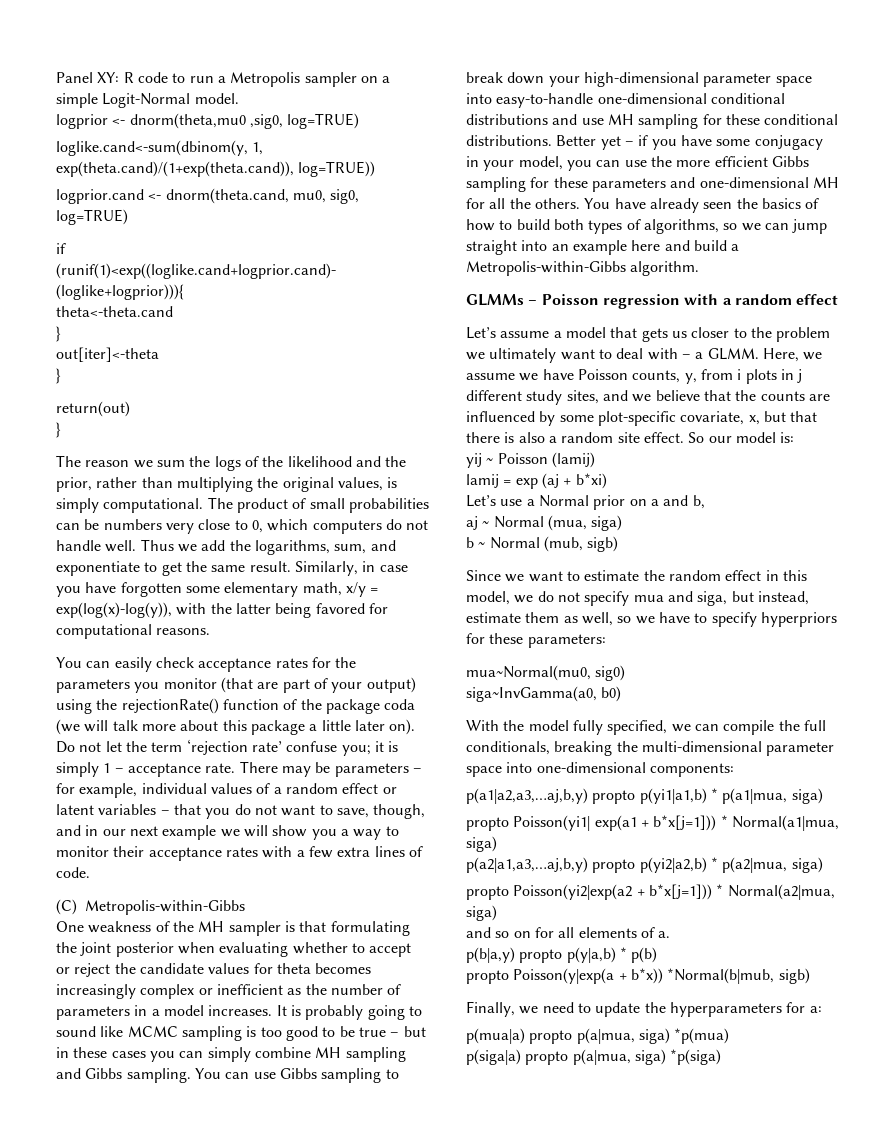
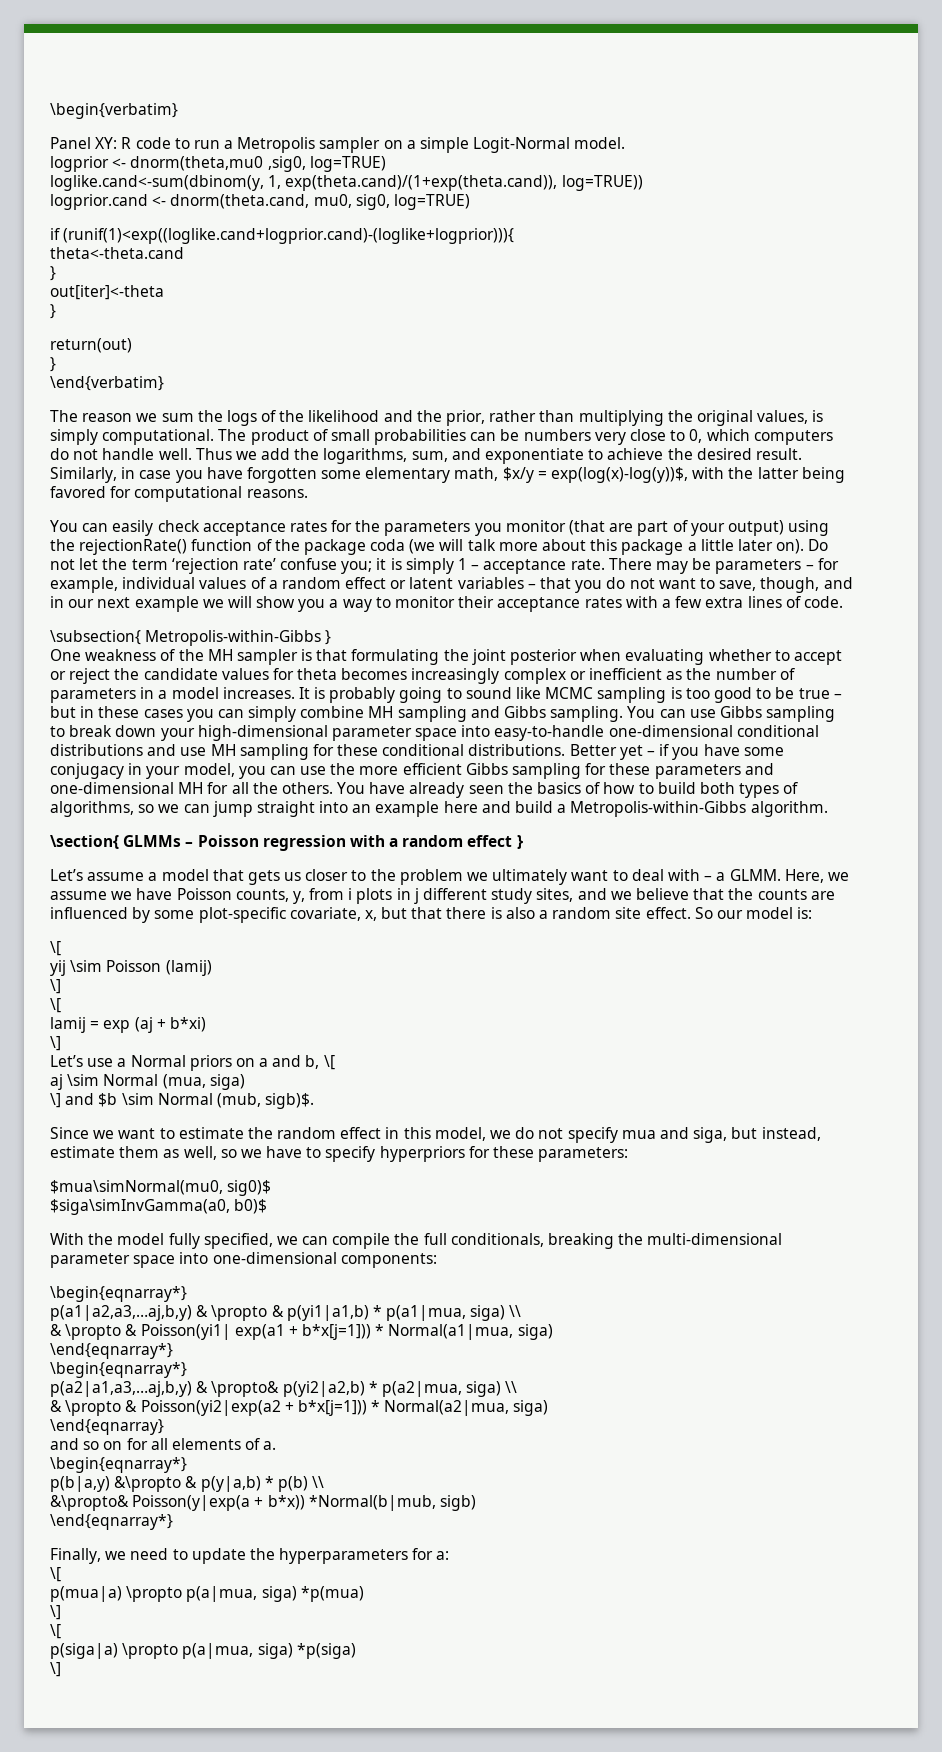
(56, 77) none -> [50,103,178,119] \begin{verbatim} //
(61, 430) none -> [50,376,164,391] // \end{verbatim}
[161,561,246,576] get the same -> [607,448,752,460] achieve the desired
[345,582,379,597] [56,602,172,618] x/y = exp(log(x)-log(y)), -> [502,467,689,483] $x/y = exp(log(x)-log(y))$,
[56,899,245,915] (C) Metropolis-within-Gibbs -> [50,630,332,646] \subsection{ Metropolis-within-Gibbs }
(700, 268) none -> [50,835,119,849] \section{
(839, 299) none -> [516,835,523,849] }
(795, 437) none -> [50,941,61,956] // \[
[486,458,494,464] ~ -> [70,960,103,972] \sim
(595, 460) none -> [50,979,61,994] [50,998,61,1013] // \] // \[
(607, 481) none -> [50,1036,61,1051] // \]
[593,495,626,510] prior -> [189,1055,232,1071] priors
(705, 502) none -> [323,1055,335,1070] \[
[482,521,490,527] ~ -> [67,1074,100,1086] \sim
[466,537,486,548] b ~ -> [50,1093,154,1108] \] and $b \sim
[587,536,619,552] sigb) -> [265,1093,315,1109] sigb)$.
[466,665,626,681] [466,686,622,702] mua~Normal(mu0, sig0) // siga~InvGamma(a0, b0) -> [50,1180,272,1196] [50,1199,268,1215] $mua\simNormal(mu0, sig0)$ // $siga\simInvGamma(a0, b0)$
(734, 770) none -> [50,1286,187,1302] // \begin{eqnarray*}
[592,790,636,804] propto -> [196,1305,284,1321] & \propto &
[466,817,509,831] // propto -> [509,1305,522,1317] [50,1324,138,1340] \\ // & \propto &
(497, 844) none -> [50,1343,173,1359] [50,1362,187,1378] // \end{eqnarray*} // \begin{eqnarray*}
[592,859,636,873] propto -> [196,1381,280,1397] & \propto&
[466,886,509,900] // propto -> [505,1381,518,1393] [50,1400,138,1416] \\ // & \propto &
(497, 913) none -> [50,1419,164,1435] // \end{eqnarray}
(671, 934) none -> [50,1457,187,1473] // \begin{eqnarray*}
[519,949,563,963] propto -> [114,1476,198,1492] &\propto &
[466,970,509,984] // propto -> [312,1476,325,1488] [50,1495,129,1511] \\ // &\propto&
(810, 976) none -> [50,1514,173,1530] // \end{eqnarray*}
(822, 1009) none -> [50,1567,61,1582] // \[
[529,1030,573,1044] propto -> [126,1586,183,1602] \propto
(730, 1036) none -> [50,1605,61,1620] [50,1624,61,1639] // \] // \[
[525,1051,569,1065] propto -> [122,1643,179,1659] \propto
(722, 1057) none -> [50,1662,61,1677] // \]

